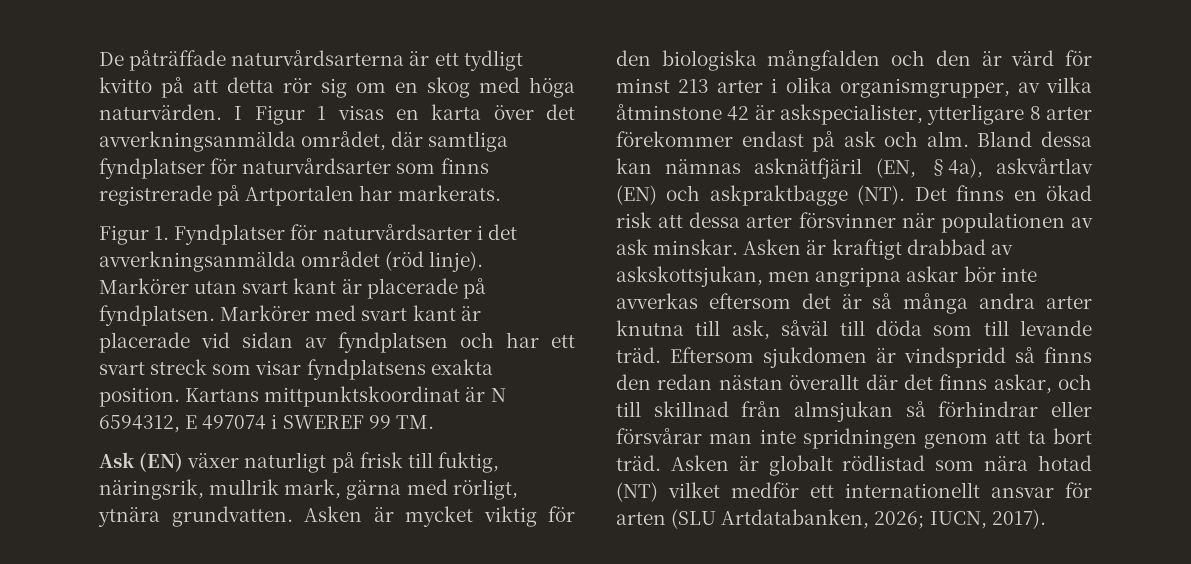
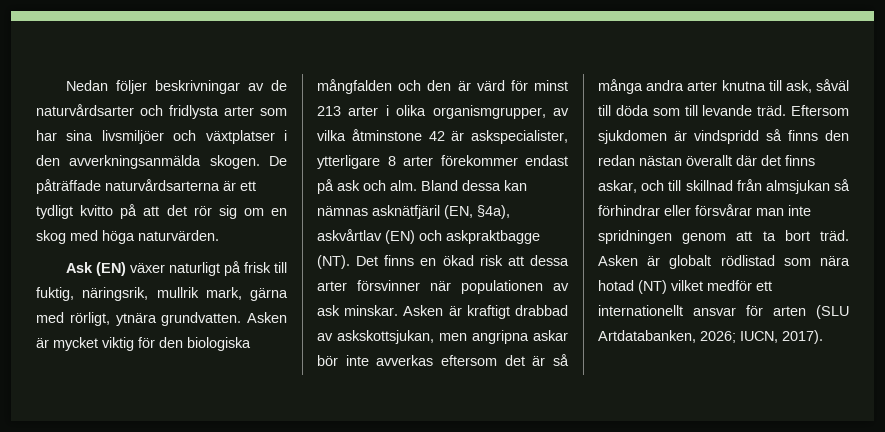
(99, 59) none -> [65,80,287,94] [36,104,287,119] [36,130,287,144] [36,155,260,169] Nedan följer beskrivningar av de naturvårdsarter och fridlysta arter som har sina livsmiljöer och växtplatser i den avverkningsanmälda skogen.
[227,77,274,93] detta -> [166,205,187,216] det
[234,104,575,125] [99,131,509,152] [99,158,489,179] [99,185,501,206] [99,224,517,245] [99,251,484,272] [99,278,486,299] [99,305,481,326] [99,332,575,353] [99,359,493,380] [99,386,506,407] [99,414,434,433] I Figur 1 visas en karta över det avverkningsanmälda området, där samtliga fyndplatser för naturvårdsarter som finns registrerade på Artportalen har markerats. // Figur 1. Fyndplatser för naturvårdsarter i det avverkningsanmälda området (röd linje). Markörer utan svart kant är placerade på fyndplatsen. Markörer med svart kant är placerade vid sidan av fyndplatsen och har ett svart streck som visar fyndplatsens exakta position. Kartans mittpunktskoordinat är N 6594312, E 497074 i SWEREF 99 TM. -> (219, 235) none

